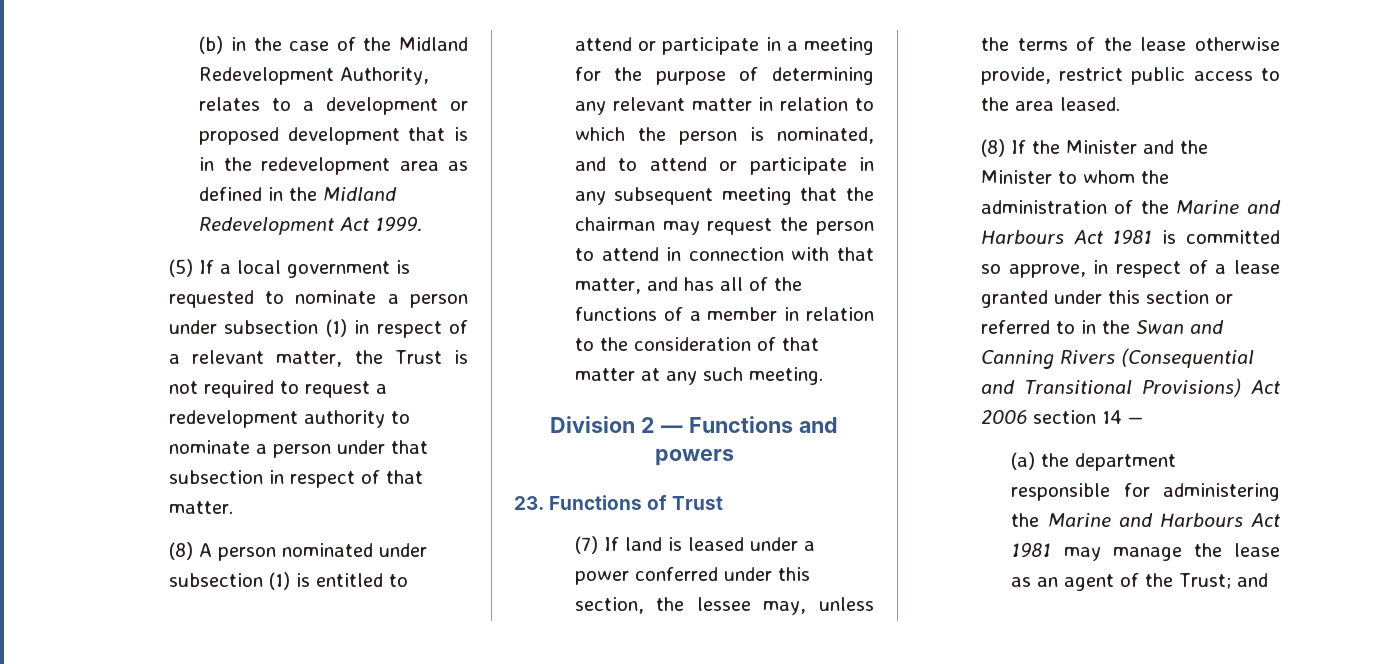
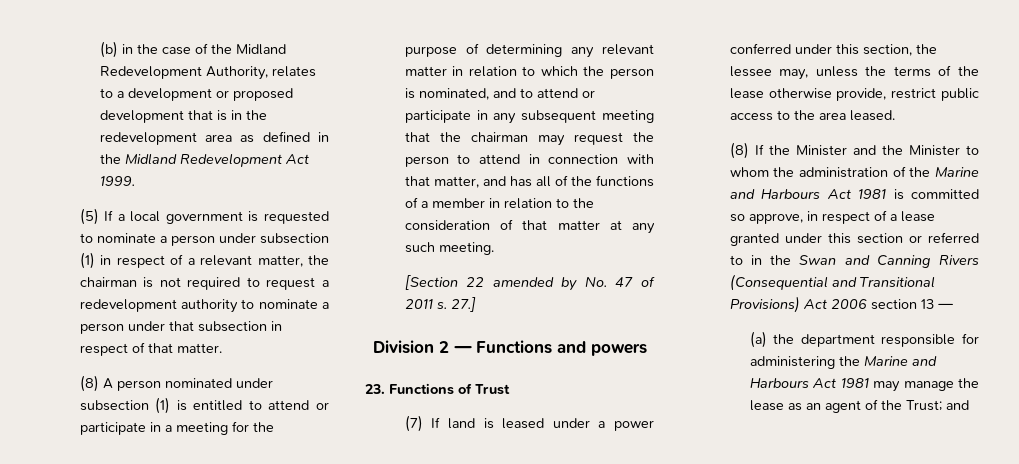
[394,350,442,364] Trust -> [79,277,137,287] chairman
(823, 376) none -> [404,275,655,291] [404,297,476,312] // [Section 22 amended by No. 47 of 2011 s. 27.]
[1101,410,1122,424] 14 -> [920,299,934,309] 13

